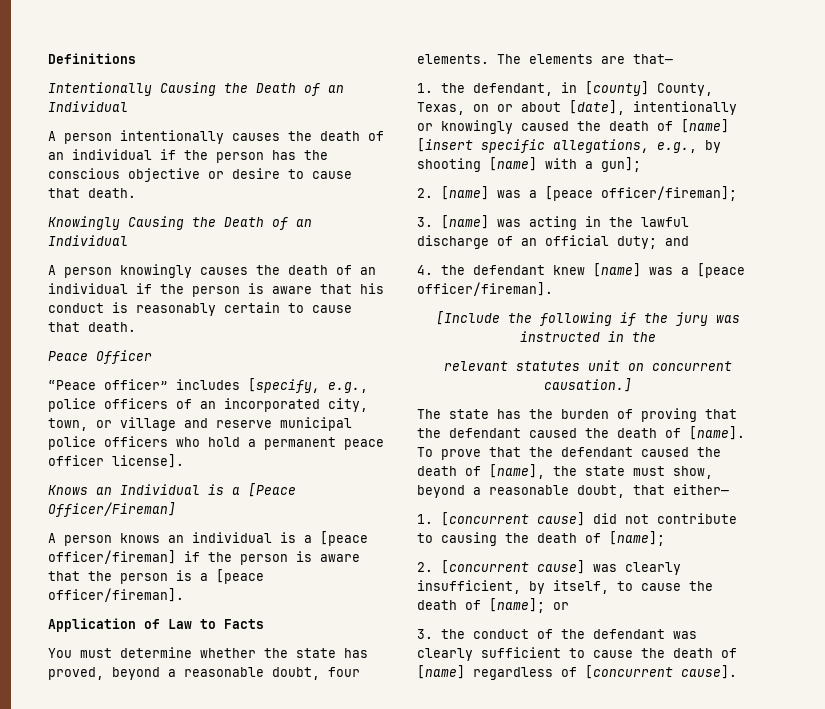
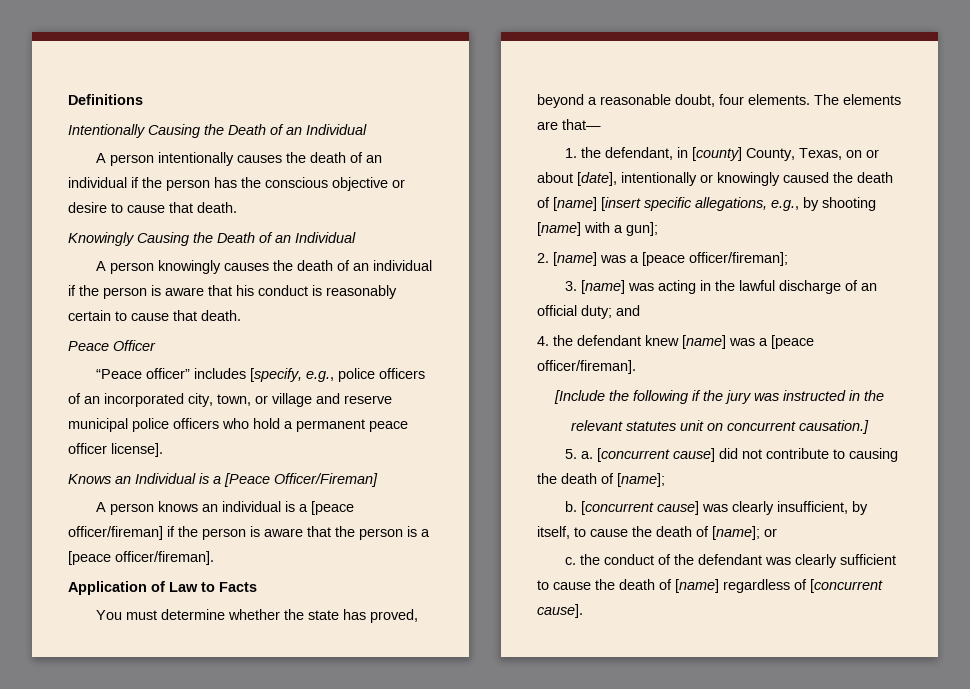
[417,408,737,422] [417,426,745,440] [417,447,721,460] [417,464,713,479] [417,484,729,498] [417,514,433,524] The state has the burden of proving that the defendant caused the death of [name]. To prove that the defendant caused the death of [name], the state must show, beyond a reasonable doubt, that either— // 1. -> [565,449,594,459] 5. a.
[417,562,433,572] 2. -> [565,501,578,512] b.
[417,629,433,639] 3. -> [565,557,577,565] c.

